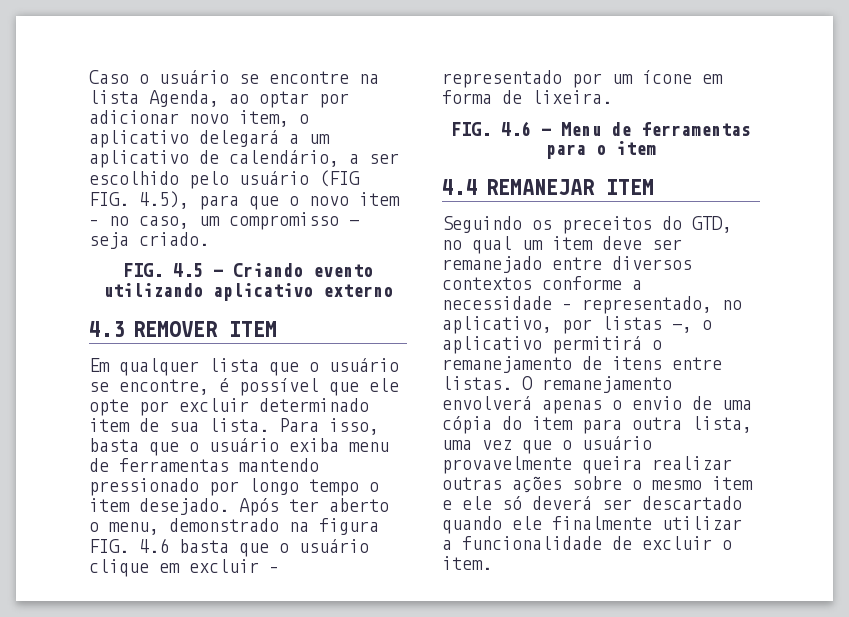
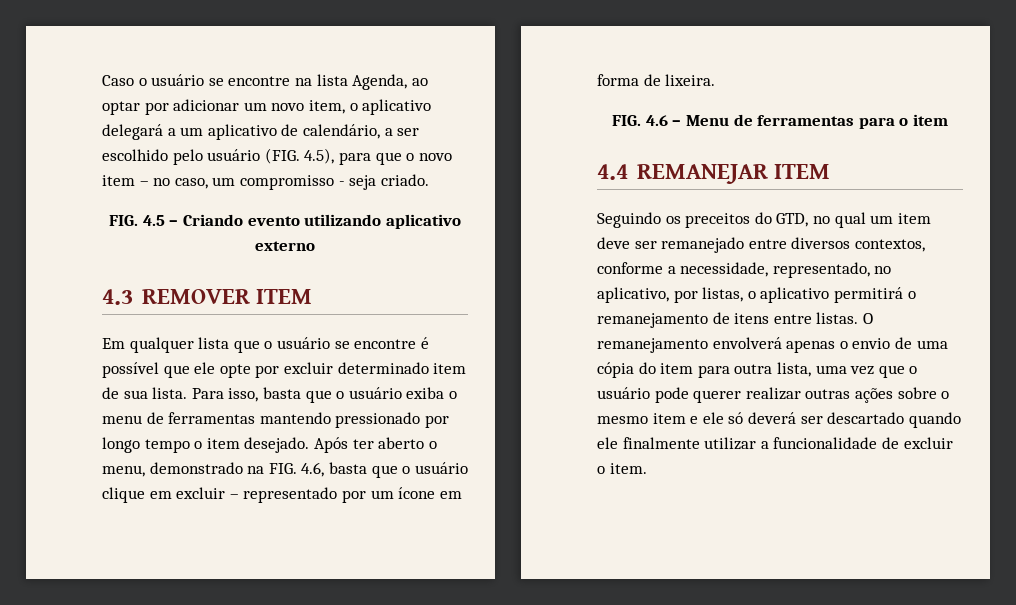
(179, 117) none -> [243,102,267,111] um
[319,170,360,187] [89,192,129,206] (FIG FIG. -> [264,148,300,164] (FIG.
[119,379,209,395] encontre, -> [354,339,417,349] encontre
(339, 445) none -> [448,391,457,399] o
[319,518,379,535] [89,538,169,553] figura FIG. 4.6 -> [268,462,325,477] FIG. 4.6,
[442,277,532,290] contextos -> [854,239,925,252] contextos,
[442,296,572,310] necessidade – -> [680,262,769,277] necessidade,
[602,316,692,333] listas -, -> [702,287,744,302] listas,
[442,456,642,474] provavelmente queira -> [654,387,742,403] pode querer

